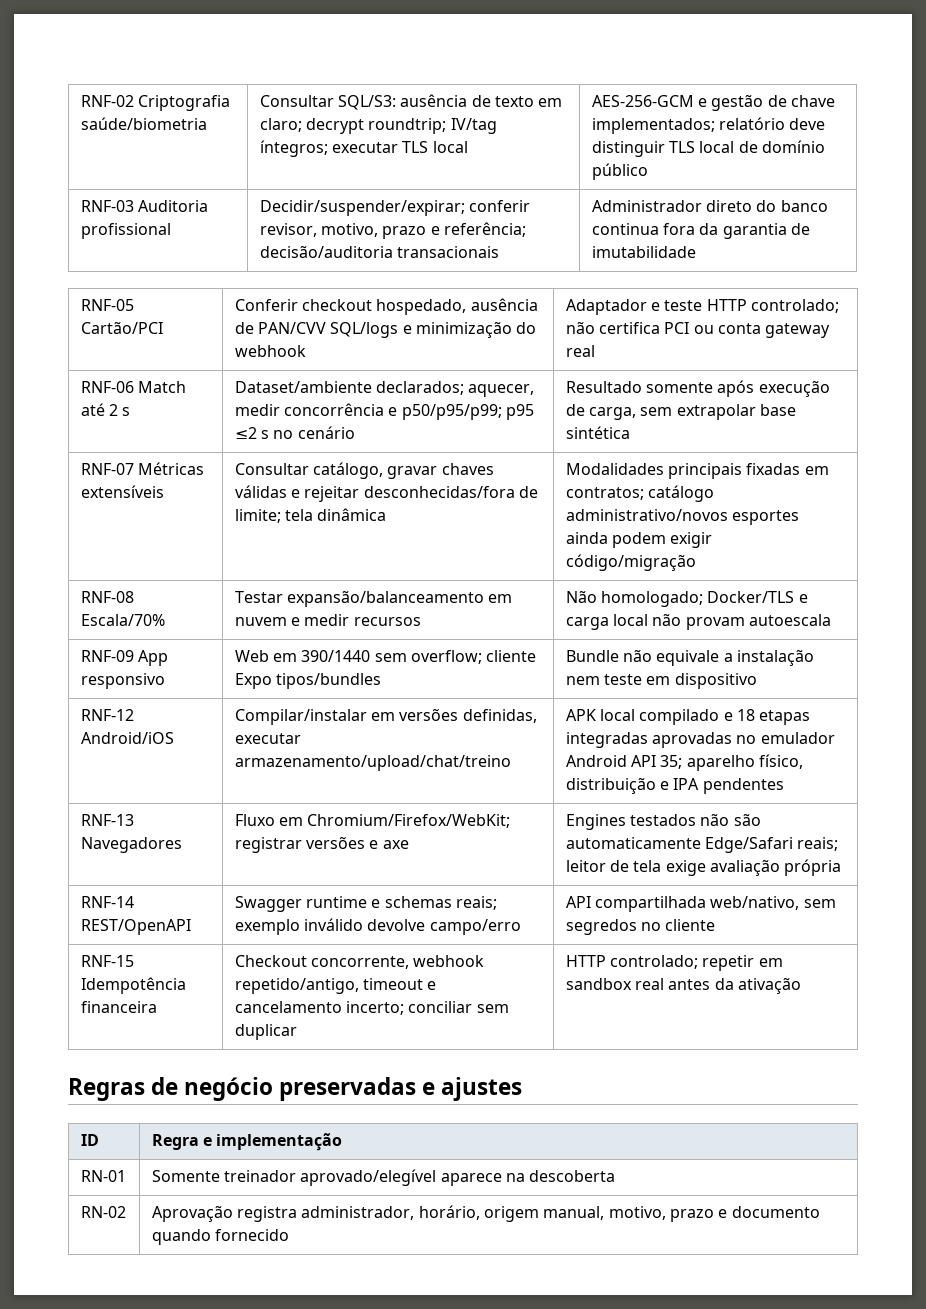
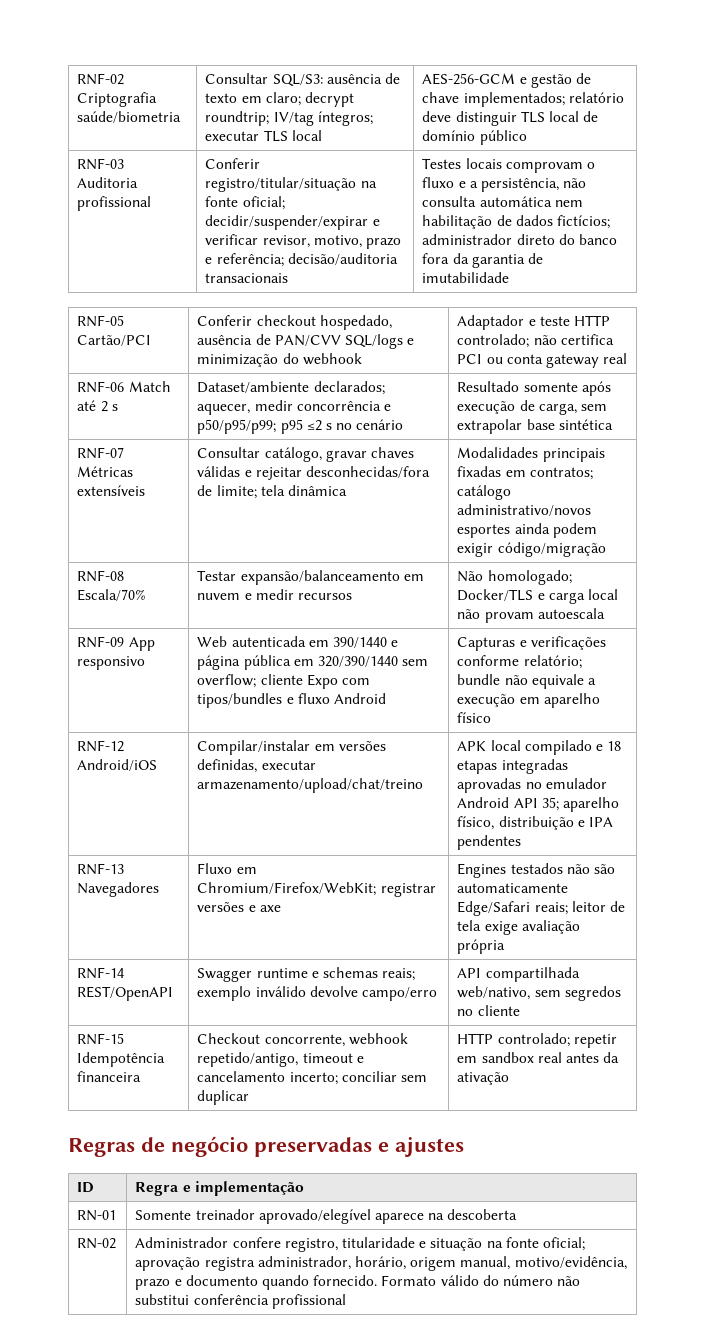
[259,200,531,216] Decidir/suspender/expirar; conferir -> [205,158,261,169] [205,177,377,192] [205,196,285,210] [205,215,380,230] [205,234,259,245] Conferir registro/titular/situação na fonte oficial; decidir/suspender/expirar e verificar
[591,200,702,212] Administrador -> [422,158,595,173] [422,177,587,192] [422,196,583,207] [422,215,610,229] [422,234,513,245] Testes locais comprovam o fluxo e a persistência, não consulta automática nem habilitação de dados fictícios; administrador
[591,223,659,235] continua -> (617, 239) none
(269, 656) none -> [231,636,306,647] autenticada
(371, 656) none -> [391,640,399,647] [197,655,398,670] e página pública em 320/390/1440
(272, 681) none -> [341,678,370,685] com
[565,649,815,666] [565,673,757,689] | Bundle não equivale a instalação nem teste em dispositivo -> [286,693,386,704] [457,636,606,651] [457,655,582,669] [457,674,596,689] [457,693,600,708] [457,712,492,723] e fluxo Android | Capturas e verificações conforme relatório; bundle não equivale a execução em aparelho físico
[151,1205,233,1222] Aprovação -> [135,1237,585,1252] [135,1256,201,1271] Administrador confere registro, titularidade e situação na fonte oficial; aprovação
[608,1206,666,1220] motivo, -> [514,1256,627,1270] motivo/evidência,
[215,1229,290,1241] fornecido -> [313,1275,581,1286] [135,1294,346,1309] fornecido. Formato válido do número não substitui conferência profissional

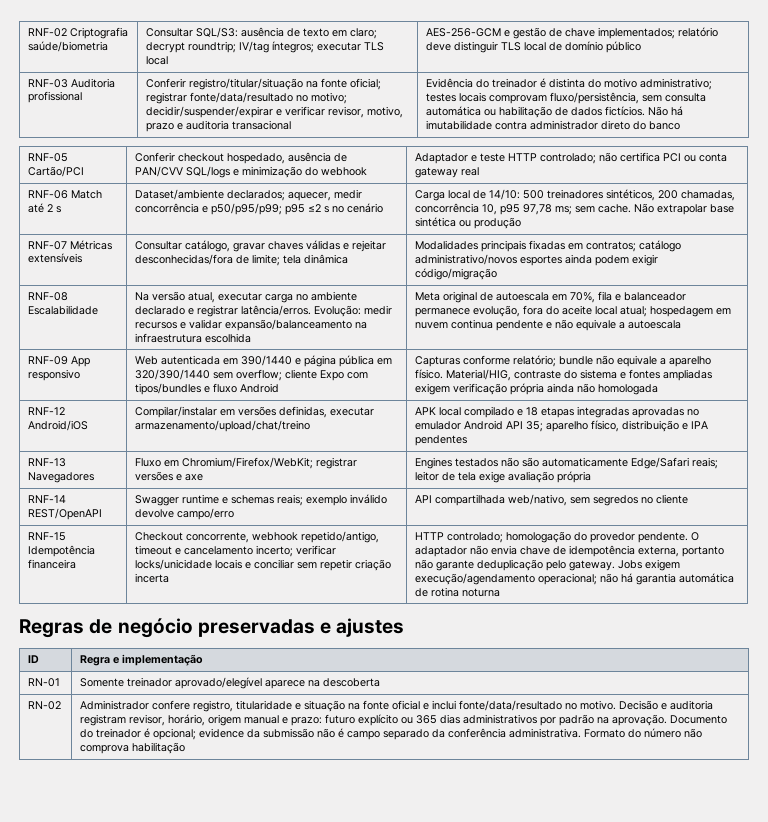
(285, 203) none -> [146,92,348,104] registrar fonte/data/resultado no motivo;
[216,253,398,267] [205,273,289,283] [422,158,595,173] [422,177,587,192] referência; decisão/auditoria transacionais | Testes locais comprovam o fluxo e a persistência, não -> [186,120,292,130] [426,78,713,90] [426,92,663,104] auditoria transacional | Evidência do treinador é distinta do motivo administrativo; testes locais comprovam fluxo/persistência, sem
[554,200,583,207] nem -> [484,109,497,116] ou
[556,215,610,229] fictícios; -> [605,106,684,116] [426,120,528,130] fictícios. Não há imutabilidade contra
[422,253,543,268] [422,272,510,283] fora da garantia de imutabilidade -> (681, 125) none
[457,381,611,396] [457,400,607,415] Resultado somente após execução de carga, sem -> [415,189,736,201] [415,203,655,215] Carga local de 14/10: 500 treinadores sintéticos, 200 chamadas, concorrência 10, p95 97,78 ms; sem cache. Não
(613, 424) none -> [459,218,522,229] ou produção
[77,589,147,601] [197,570,424,585] [197,589,352,600] [457,570,572,585] [457,589,618,604] [457,608,534,623] Escala/70% | Testar expansão/balanceamento em nuvem e medir recursos | Não homologado; Docker/TLS e carga local não provam -> [28,305,99,315] [135,291,358,303] [135,305,393,317] [135,319,368,331] [135,333,252,343] [415,291,687,303] [415,305,732,317] [415,319,626,331] Escalabilidade | Na versão atual, executar carga no ambiente declarado e registrar latência/erros. Evolução: medir recursos e validar expansão/balanceamento na infraestrutura escolhida | Meta original de autoescala em 70%, fila e balanceador permanece evolução, fora do aceite local atual; hospedagem em nuvem continua pendente e não equivale a
[519,636,606,650] e verificações -> (461, 361) none
[457,693,600,708] [457,712,492,723] execução em aparelho físico -> [669,356,712,367] [415,369,713,381] [415,383,659,395] aparelho físico. Material/HIG, contraste do sistema e fontes ampliadas exigem verificação própria ainda não homologada
[341,1071,427,1082] [197,1090,250,1105] [457,1033,617,1048] [457,1052,620,1063] [457,1071,510,1085] conciliar sem duplicar | HTTP controlado; repetir em sandbox real antes da ativação -> [296,545,337,555] [135,559,392,571] [135,573,170,583] [415,532,700,543] [415,545,725,557] [415,559,681,571] [415,573,735,585] [415,587,501,597] verificar locks/unicidade locais e conciliar sem repetir criação incerta | HTTP controlado; homologação do provedor pendente. O adaptador não envia chave de idempotência externa, portanto não garante deduplicação pelo gateway. Jobs exigem execução/agendamento operacional; não há garantia automática de rotina noturna
[542,1237,585,1251] [135,1256,627,1271] [135,1275,581,1290] [135,1294,346,1309] oficial; aprovação registra administrador, horário, origem manual, motivo/evidência, prazo e documento quando fornecido. Formato válido do número não substitui conferência profissional -> [392,700,714,711] [80,714,728,726] [80,728,703,740] [80,742,186,754] oficial e inclui fonte/data/resultado no motivo. Decisão e auditoria registram revisor, horário, origem manual e prazo: futuro explícito ou 365 dias administrativos por padrão na aprovação. Documento do treinador é opcional; evidence da submissão não é campo separado da conferência administrativa. Formato do número não comprova habilitação

